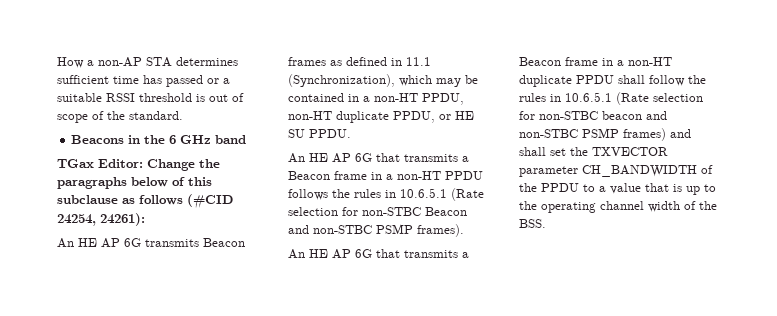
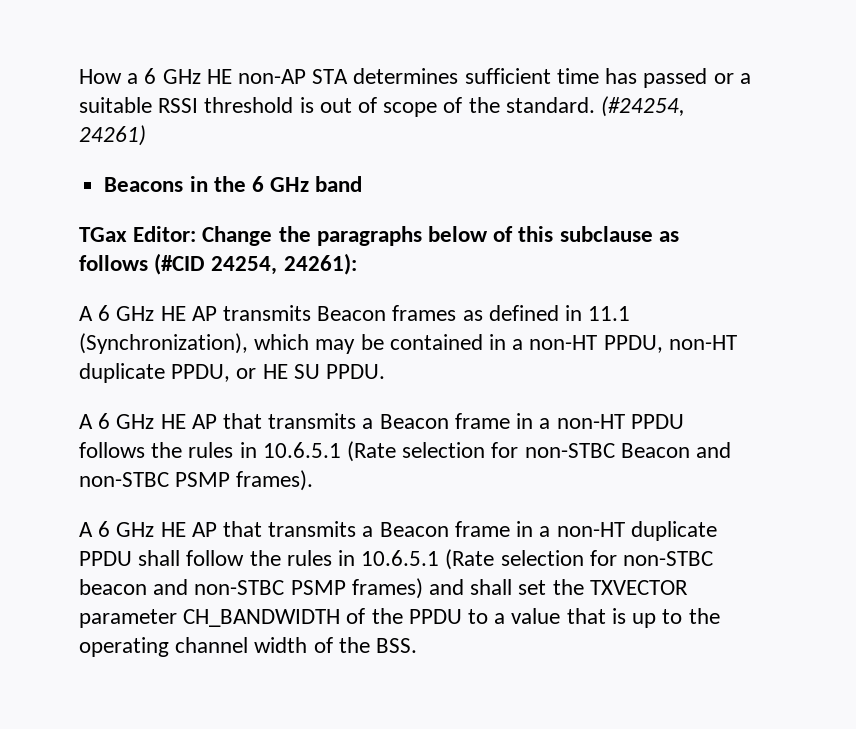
(94, 63) none -> [144,68,232,84] 6 GHz HE
(183, 115) none -> [601,96,686,117] [79,125,146,146] (#24254, 24261)
[57,238,141,248] An HE AP 6G -> [79,305,217,321] A 6 GHz HE AP
[288,153,372,163] An HE AP 6G -> [79,413,217,429] A 6 GHz HE AP
[288,249,372,259] An HE AP 6G -> [79,521,217,537] A 6 GHz HE AP

